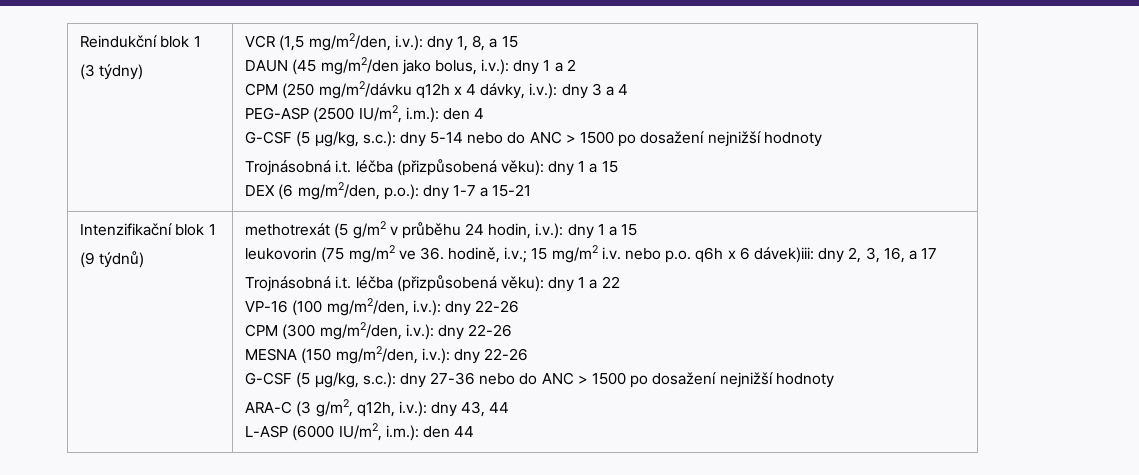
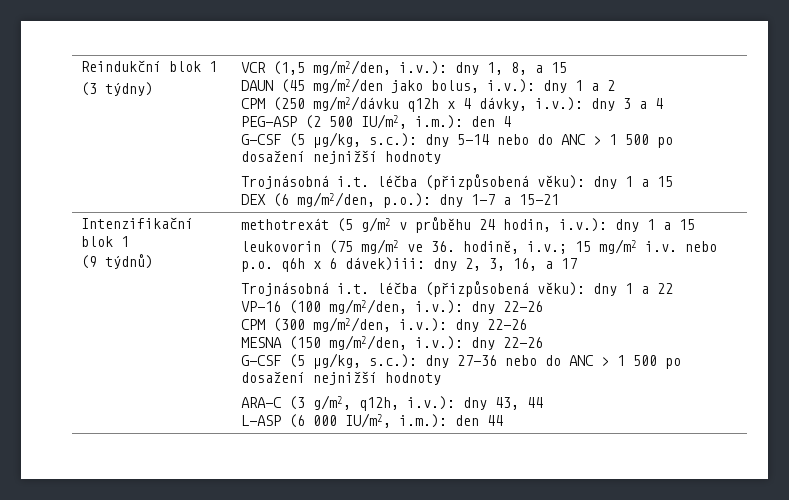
[313,107,355,123] (2500 -> [305,115,354,129] (2 500
[580,131,615,144] 1500 -> [609,134,650,145] 1 500
[592,372,627,385] 1500 -> [617,355,658,366] 1 500
[292,425,335,441] (6000 -> [289,414,338,428] (6 000

